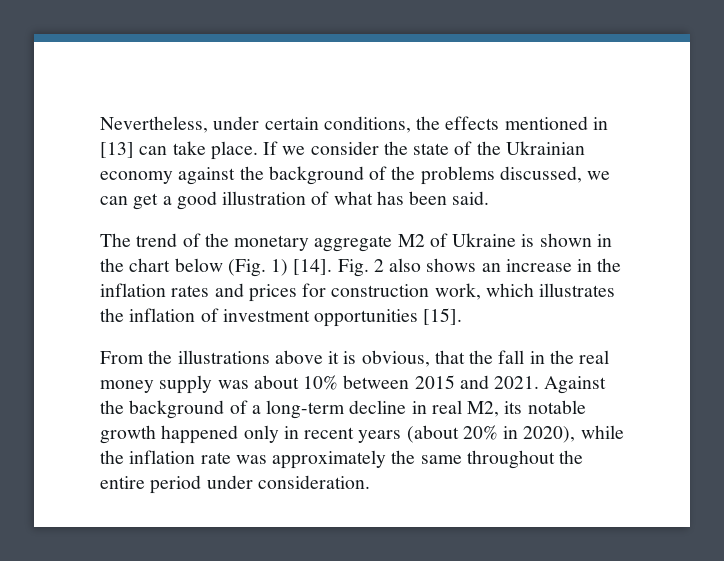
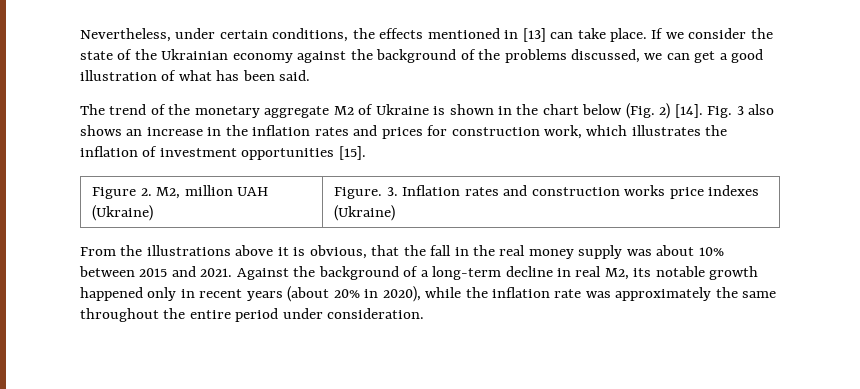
[271,259,289,276] 1) -> [659,103,671,119] 2)
[373,259,384,272] 2 -> [736,106,744,115] 3
(463, 316) none -> [92,185,269,199] [92,205,154,221] [334,185,760,199] [334,205,396,221] // Figure 2. M2, million UAH (Ukraine) | Figure. 3. Inflation rates and construction works price indexes (Ukraine)

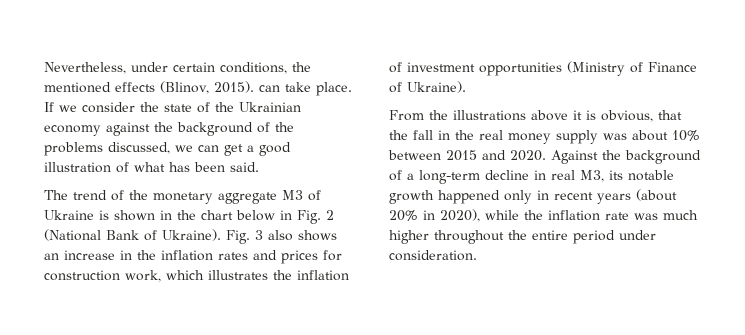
[379,28,546,42] effects mentioned in [13] -> [44,81,254,94] mentioned effects (Blinov, 2015).
[333,106,354,115] M2 -> [282,190,303,200] M3
[625,103,703,119] (Fig. 2) [14]. -> [280,210,334,224] [44,229,221,241] in Fig. 2 (National Bank of Ukraine).
[338,146,366,160] [92,185,269,199] [92,205,154,221] [334,185,760,199] [334,205,396,221] [15]. // Figure 2. M2, million UAH (Ukraine) | Figure. 3. Inflation rates and construction works price indexes (Ukraine) -> [567,61,697,76] [389,81,466,93] (Ministry of Finance of Ukraine).
[200,268,233,277] 2021. -> [510,150,546,161] 2020.
[604,268,629,280] M2, -> [580,170,604,182] M3,
[615,287,777,301] approximately the same -> [663,210,698,220] [389,230,429,244] much higher

